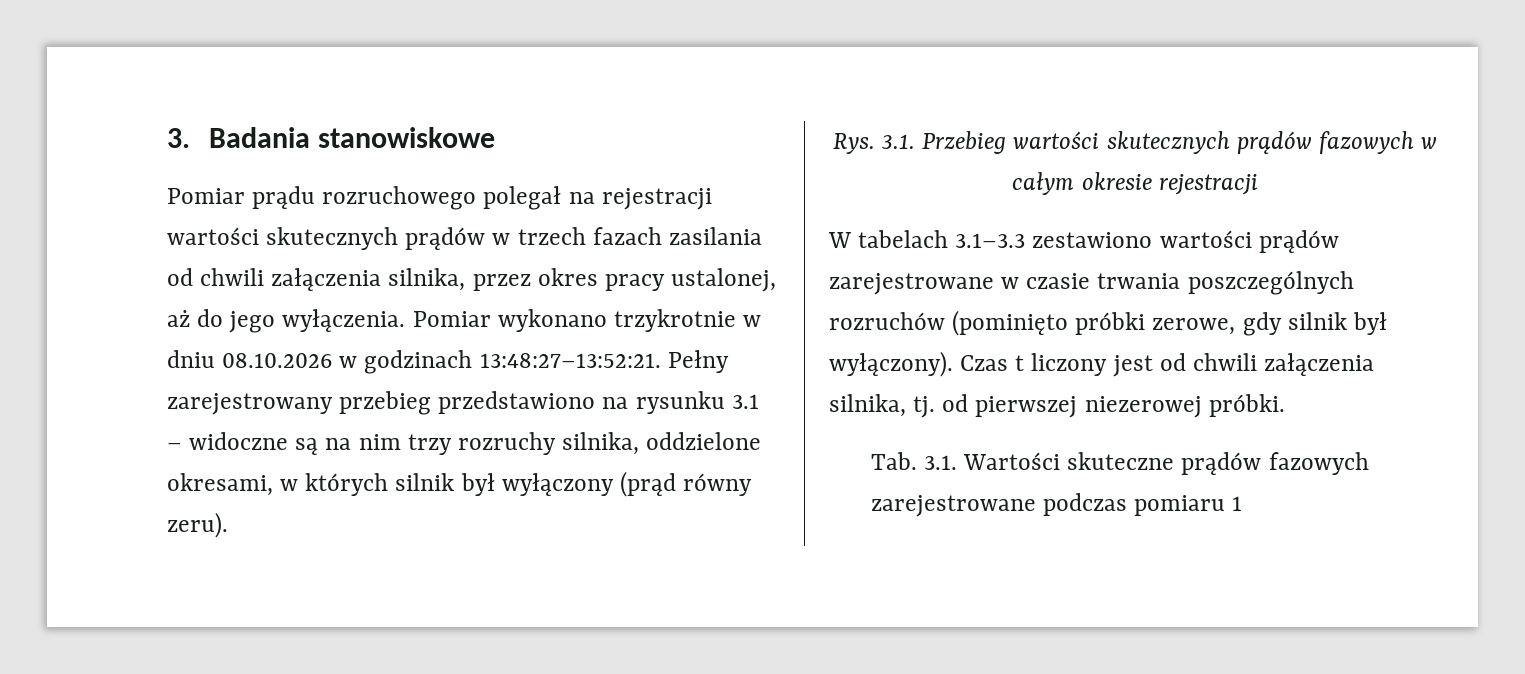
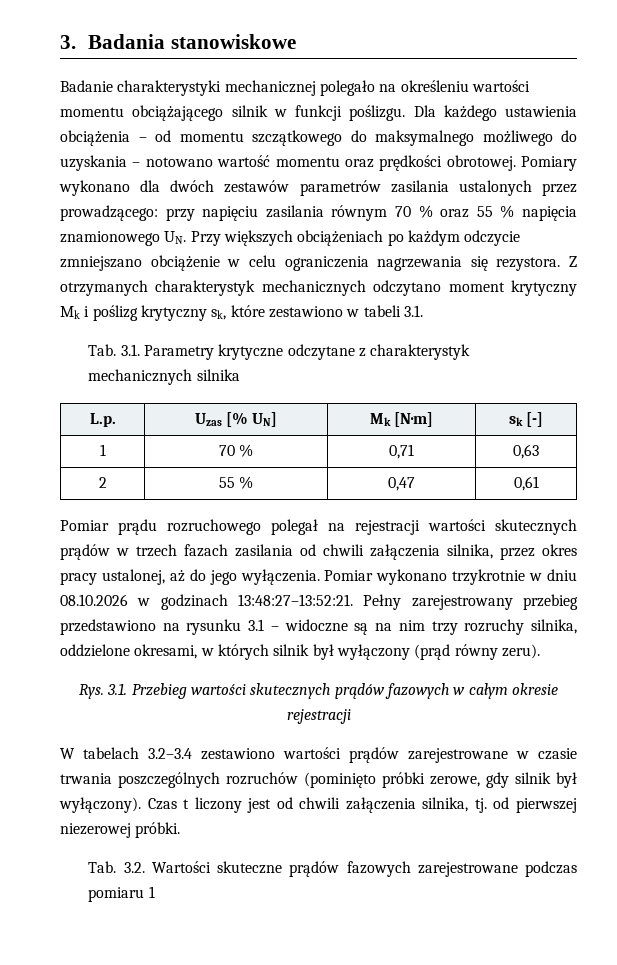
(495, 137) none -> [60,80,530,96] [60,105,577,121] [60,130,577,146] [60,155,577,171] [59,180,577,196] [60,205,578,221] [60,230,521,246] [60,255,577,271] [60,280,578,296] [60,305,423,321] [88,344,471,360] [88,369,240,385] [89,413,116,427] [194,412,278,427] [369,412,434,427] [508,412,544,427] [99,444,106,456] [218,444,254,457] [389,444,414,459] [513,444,539,459] [98,477,107,488] [218,476,254,489] [388,477,415,491] [513,476,539,491] // Badanie charakterystyki mechanicznej polegało na określeniu wartości momentu obciążającego silnik w funkcji poślizgu. Dla każdego ustawienia obciążenia – od momentu szczątkowego do maksymalnego możliwego do uzyskania – notowano wartość momentu oraz prędkości obrotowej. Pomiary wykonano dla dwóch zestawów parametrów zasilania ustalonych przez prowadzącego: przy napięciu zasilania równym 70 % oraz 55 % napięcia znamionowego UN. Przy większych obciążeniach po każdym odczycie zmniejszano obciążenie w celu ograniczenia nagrzewania się rezystora. Z otrzymanych charakterystyk mechanicznych odczytano moment krytyczny Mk i poślizg krytyczny sk, które zestawiono w tabeli 3.1. // Tab. 3.1. Parametry krytyczne odczytane z charakterystyk mechanicznych silnika // L.p. | Uzas [% UN] | Mk [N·m] | sk [-] // 1 | 70 % | 0,71 | 0,63 // 2 | 55 % | 0,47 | 0,61
[955,233,1026,248] 3.1–3.3 -> [148,748,192,759] 3.2–3.4
[923,455,957,470] 3.1. -> [123,862,145,873] 3.2.

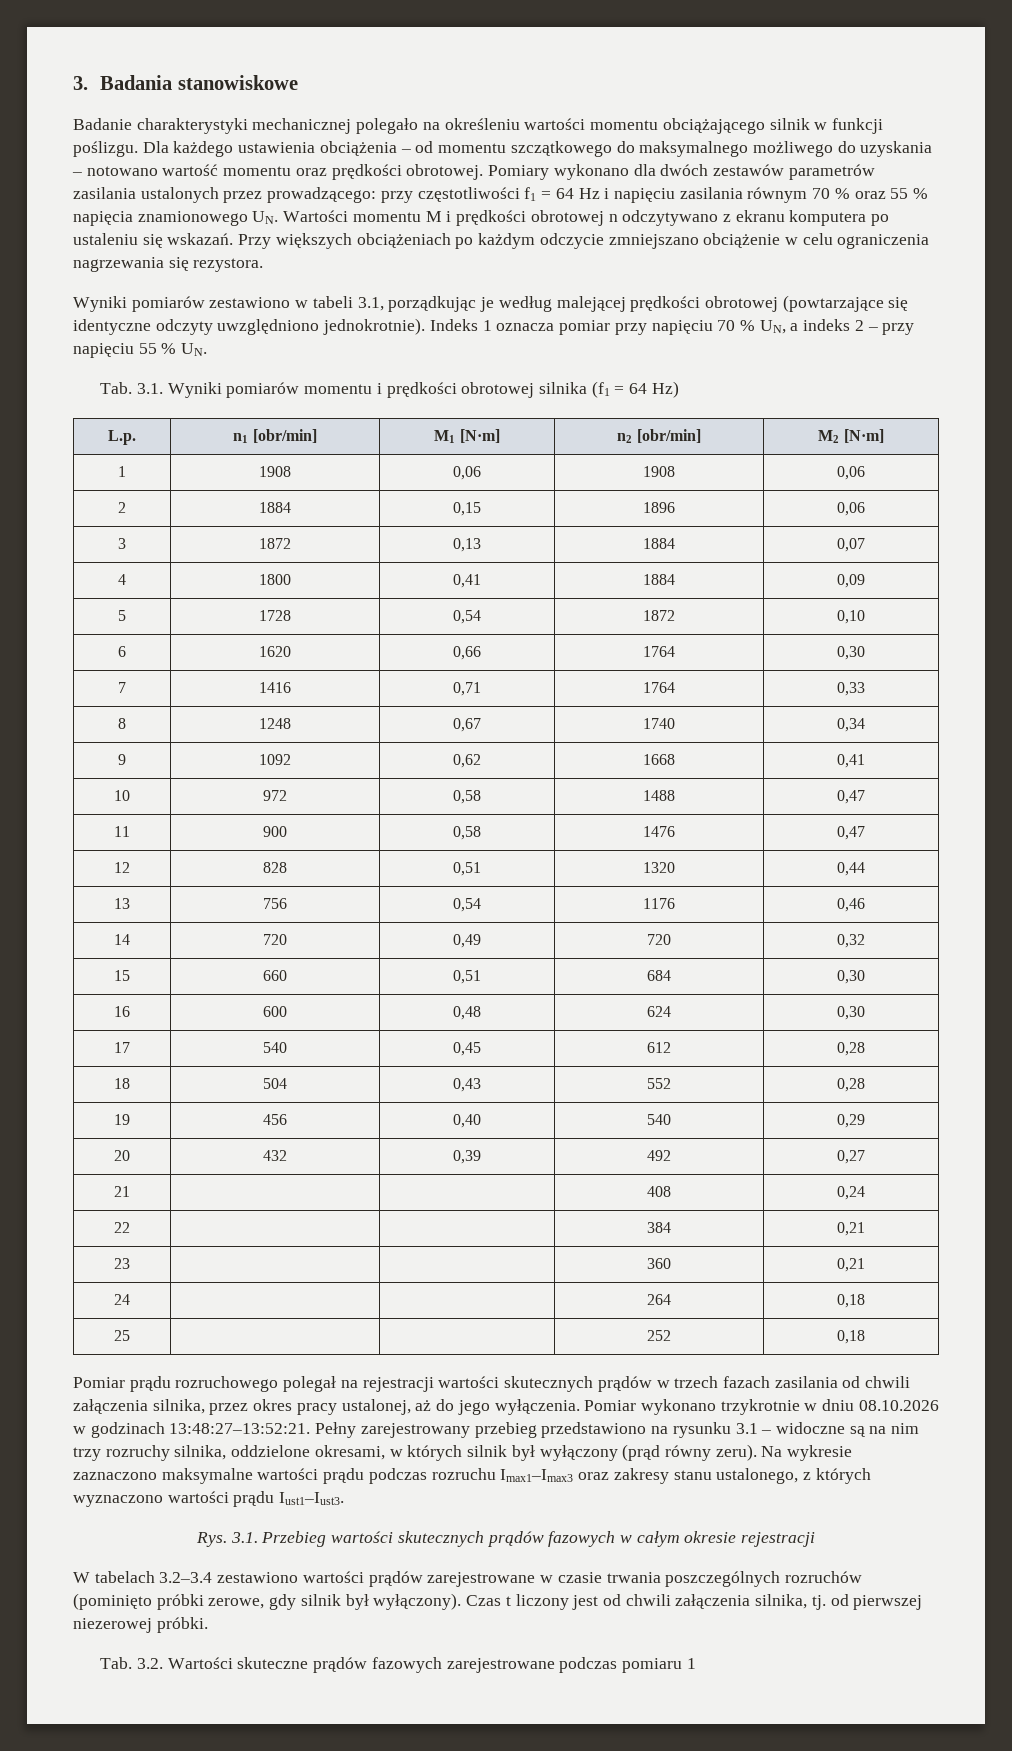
(195, 214) none -> [417,187,610,202] częstotliwości f1 = 64 Hz i
(187, 237) none -> [283,210,890,226] [73,233,234,248] Wartości momentu M i prędkości obrotowej n odczytywano z ekranu komputera po ustaleniu się wskazań.
[569,256,577,267] [60,280,578,296] [60,305,423,321] [88,344,471,360] [88,369,240,385] [89,413,116,427] [194,412,278,427] [369,412,434,427] [508,412,544,427] [99,444,106,456] [218,444,254,457] [389,444,414,459] [513,444,539,459] [98,477,107,488] [218,476,254,489] [388,477,415,491] [513,476,539,491] Z otrzymanych charakterystyk mechanicznych odczytano moment krytyczny Mk i poślizg krytyczny sk, które zestawiono w tabeli 3.1. // Tab. 3.1. Parametry krytyczne odczytane z charakterystyk mechanicznych silnika // L.p. | Uzas [% UN] | Mk [N·m] | sk [-] // 1 | 70 % | 0,71 | 0,63 // 2 | 55 % | 0,47 | 0,61 -> [73,295,909,312] [73,318,915,335] [73,343,208,358] [100,381,679,398] [108,430,136,445] [233,429,317,443] [434,429,500,443] [617,429,701,443] [818,429,884,443] [118,466,126,477] [259,466,291,477] [453,466,482,480] [643,466,675,477] [837,466,865,480] [118,502,126,513] [259,502,291,513] [453,502,482,516] [643,502,675,513] [837,502,865,516] [118,538,126,549] [259,538,291,549] [453,538,482,552] [643,538,675,549] [837,538,865,552] [118,574,126,585] [259,574,291,585] [453,574,482,588] [643,574,675,585] [837,574,865,588] [118,610,126,621] [259,610,291,621] [453,610,482,624] [643,610,675,621] [837,610,865,624] [118,646,126,657] [259,646,291,657] [453,646,482,660] [643,646,675,657] [837,646,865,660] [118,682,126,693] [259,682,291,693] [453,682,482,696] [643,682,675,693] [837,682,865,696] [118,718,126,729] [259,718,291,729] [453,718,482,732] [643,718,675,729] [837,718,865,732] [118,754,126,765] [259,754,291,765] [453,754,482,768] [643,754,675,765] [837,754,865,768] [114,790,130,801] [263,790,287,801] [453,790,482,804] [643,790,675,801] [837,790,865,804] [114,826,130,837] [263,826,287,837] [453,826,482,840] [643,826,675,837] [837,826,865,840] [114,862,130,873] [263,862,287,873] [453,862,482,876] [643,862,675,873] [837,862,865,876] [114,898,130,909] [263,898,287,909] [453,898,482,912] [643,898,675,909] [837,898,865,912] [114,934,130,945] [263,934,287,945] [453,934,482,948] [647,934,671,945] [837,934,865,948] [114,970,130,981] [263,970,287,981] [453,970,482,984] [647,970,671,981] [837,970,865,984] [114,1006,130,1017] [263,1006,287,1017] [453,1006,482,1020] [647,1006,671,1017] [837,1006,865,1020] [114,1042,130,1053] [263,1042,287,1053] [453,1042,482,1056] [647,1042,671,1053] [837,1042,865,1056] [114,1078,130,1089] [263,1078,287,1089] [453,1078,482,1092] [647,1078,671,1089] [837,1078,865,1092] [114,1114,130,1125] [263,1114,287,1125] [453,1114,482,1128] [647,1114,671,1125] [837,1114,865,1128] [114,1150,130,1161] [263,1150,287,1161] [453,1150,482,1164] [647,1150,671,1161] [837,1150,865,1164] [114,1186,130,1197] [647,1186,671,1197] [837,1186,865,1200] [114,1222,130,1233] [647,1222,671,1233] [837,1222,865,1236] [114,1258,130,1269] [647,1258,671,1269] [837,1258,865,1272] [114,1294,130,1305] [647,1294,671,1305] [837,1294,865,1308] [114,1330,130,1341] [647,1330,671,1341] [837,1330,865,1344] // Wyniki pomiarów zestawiono w tabeli 3.1, porządkując je według malejącej prędkości obrotowej (powtarzające się identyczne odczyty uwzględniono jednokrotnie). Indeks 1 oznacza pomiar przy napięciu 70 % UN, a indeks 2 – przy napięciu 55 % UN. // Tab. 3.1. Wyniki pomiarów momentu i prędkości obrotowej silnika (f1 = 64 Hz) // L.p. | n1 [obr/min] | M1 [N·m] | n2 [obr/min] | M2 [N·m] // 1 | 1908 | 0,06 | 1908 | 0,06 // 2 | 1884 | 0,15 | 1896 | 0,06 // 3 | 1872 | 0,13 | 1884 | 0,07 // 4 | 1800 | 0,41 | 1884 | 0,09 // 5 | 1728 | 0,54 | 1872 | 0,10 // 6 | 1620 | 0,66 | 1764 | 0,30 // 7 | 1416 | 0,71 | 1764 | 0,33 // 8 | 1248 | 0,67 | 1740 | 0,34 // 9 | 1092 | 0,62 | 1668 | 0,41 // 10 | 972 | 0,58 | 1488 | 0,47 // 11 | 900 | 0,58 | 1476 | 0,47 // 12 | 828 | 0,51 | 1320 | 0,44 // 13 | 756 | 0,54 | 1176 | 0,46 // 14 | 720 | 0,49 | 720 | 0,32 // 15 | 660 | 0,51 | 684 | 0,30 // 16 | 600 | 0,48 | 624 | 0,30 // 17 | 540 | 0,45 | 612 | 0,28 // 18 | 504 | 0,43 | 552 | 0,28 // 19 | 456 | 0,40 | 540 | 0,29 // 20 | 432 | 0,39 | 492 | 0,27 // 21 | | | 408 | 0,24 // 22 | | | 384 | 0,21 // 23 | | | 360 | 0,21 // 24 | | | 264 | 0,18 // 25 | | | 252 | 0,18
(540, 651) none -> [761,1445,853,1461] [73,1468,871,1484] [73,1491,345,1507] Na wykresie zaznaczono maksymalne wartości prądu podczas rozruchu Imax1–Imax3 oraz zakresy stanu ustalonego, z których wyznaczono wartości prądu Iust1–Iust3.

